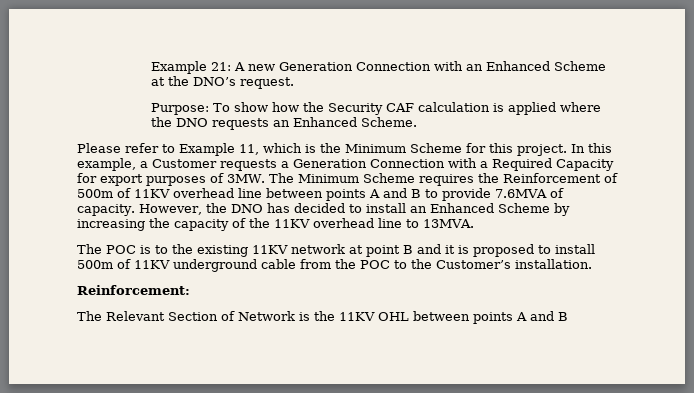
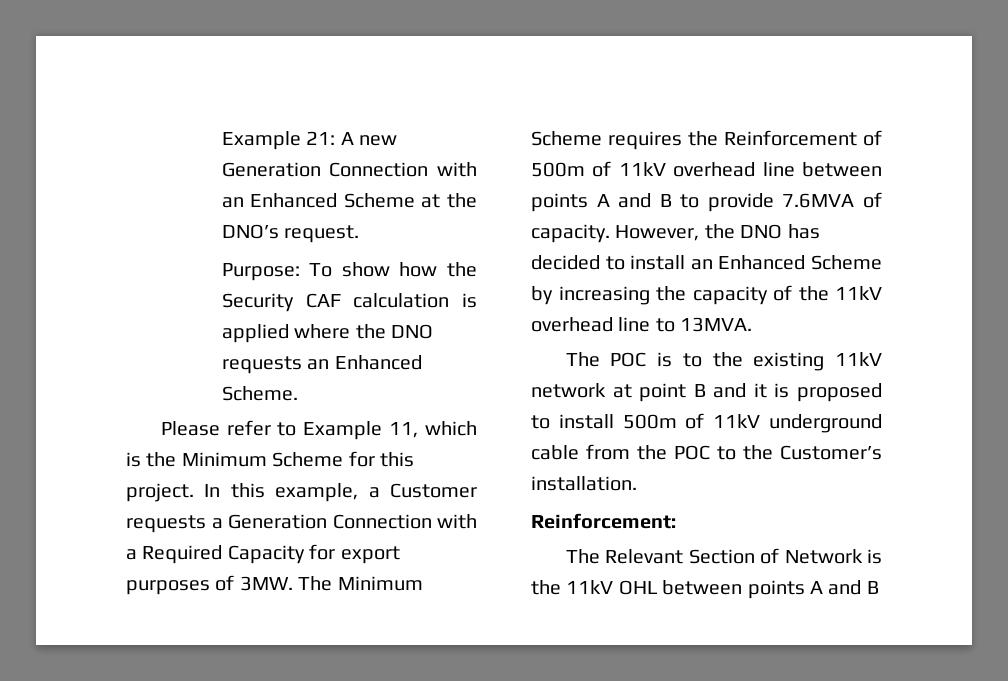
[134,189,170,198] 11KV -> [618,162,666,176] 11kV
[274,219,310,228] 11KV -> [835,286,882,300] 11kV
[252,245,288,254] 11KV -> [835,352,882,366] 11kV
[134,260,170,269] 11KV -> [713,414,761,428] 11kV
[339,312,375,321] 11KV -> [566,580,614,594] 11kV

